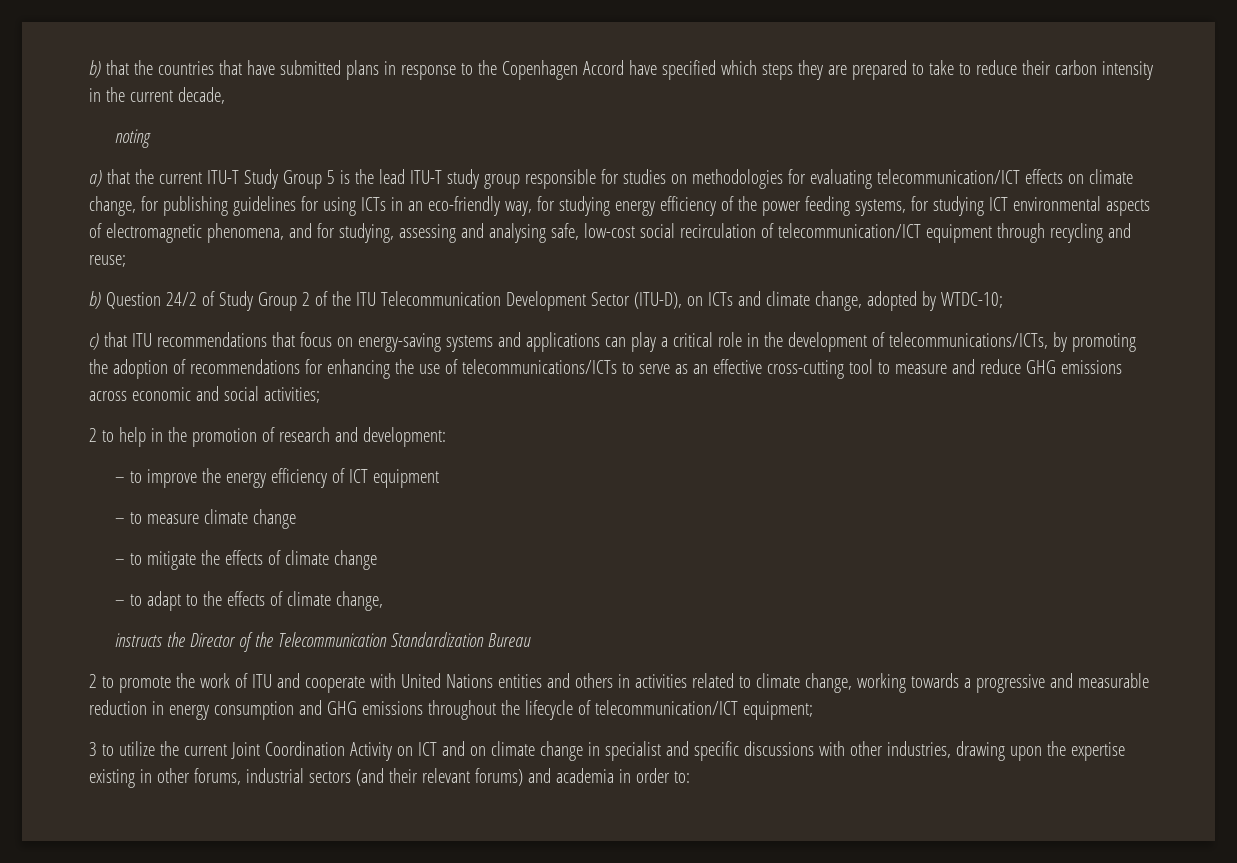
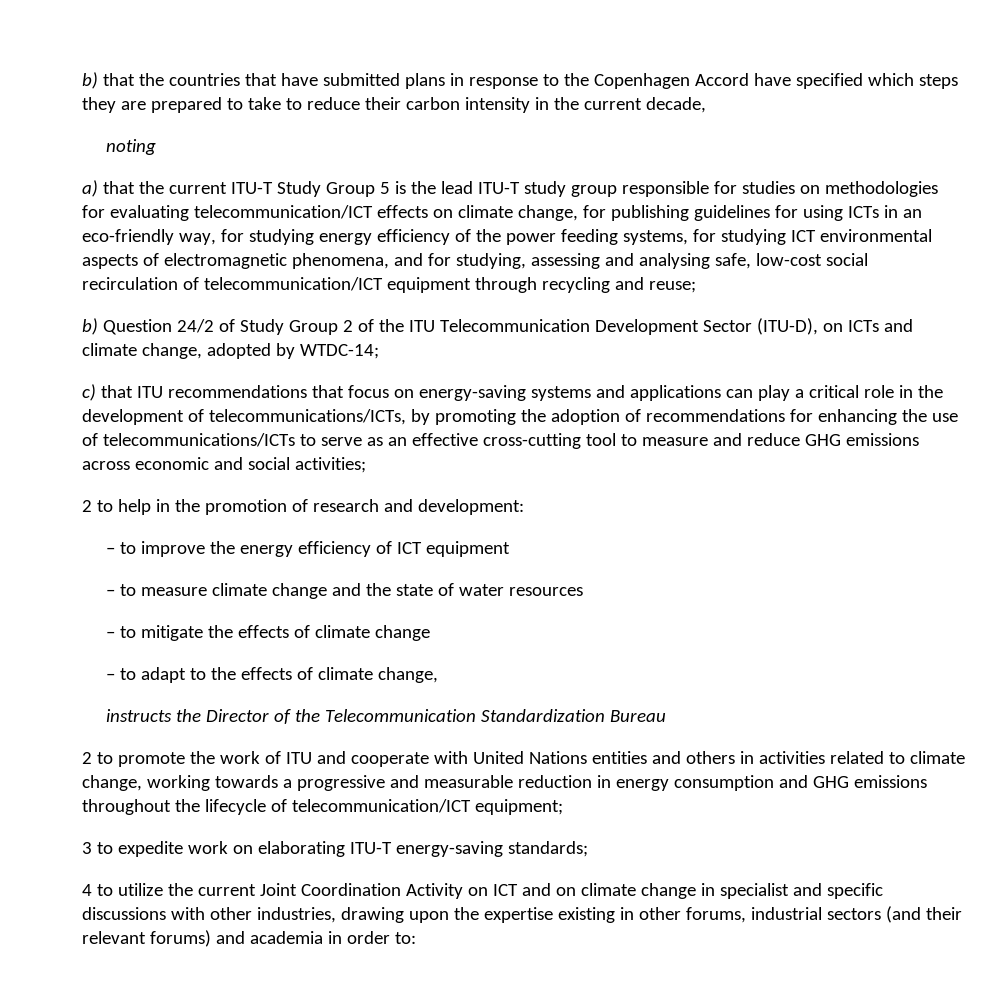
[940,292,1003,308] WTDC-10; -> [299,344,379,359] WTDC-14;
(297, 519) none -> [332,583,584,596] and the state of water resources
(114, 750) none -> [117,841,588,857] [82,884,113,896] expedite work on elaborating ITU-T energy-saving standards; // 4 to

